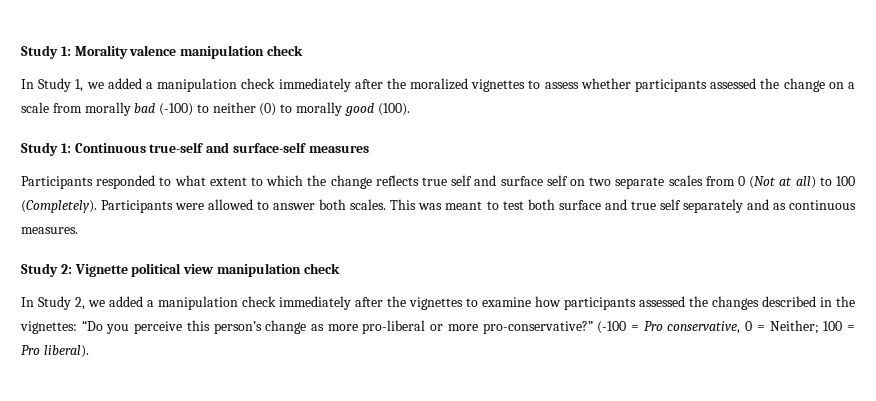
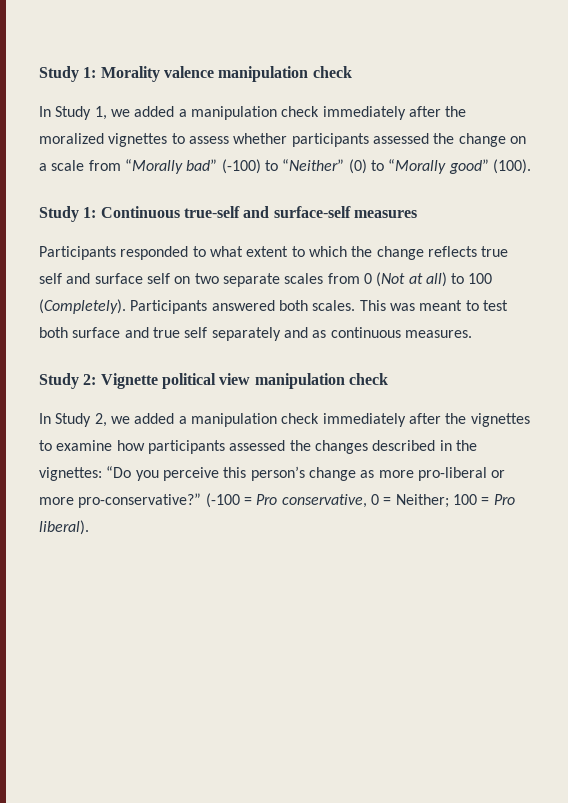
[84,102,156,116] morally bad -> [124,159,218,174] “Morally bad”
[212,102,256,113] neither -> [282,159,345,171] “Neither”
[296,102,374,116] morally good -> [388,159,489,174] “Morally good”
[175,199,316,210] were allowed to answer -> [211,300,275,311] answered

